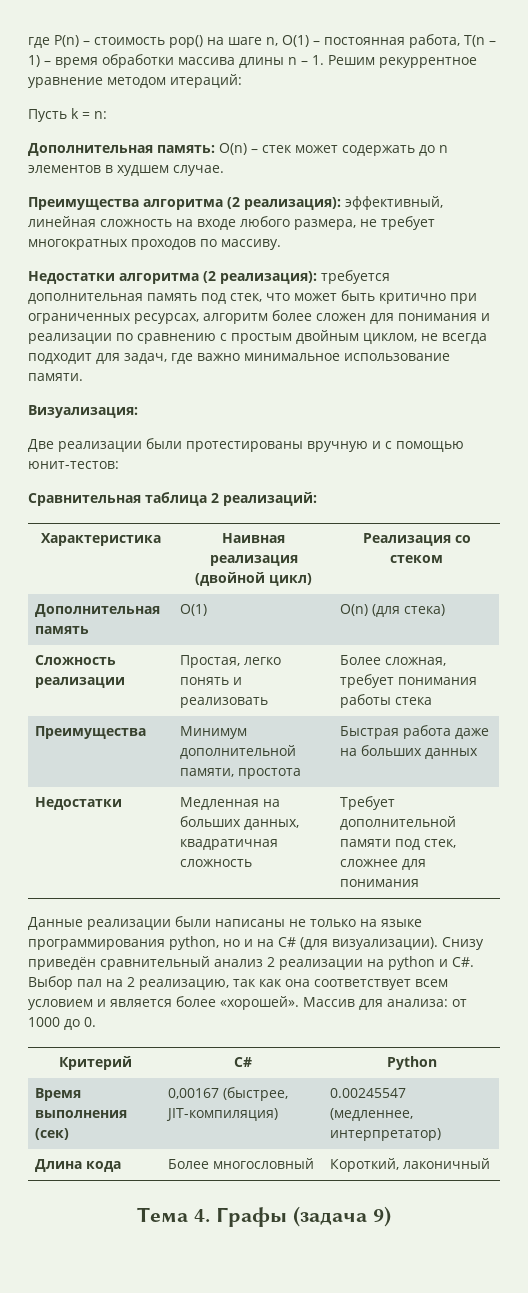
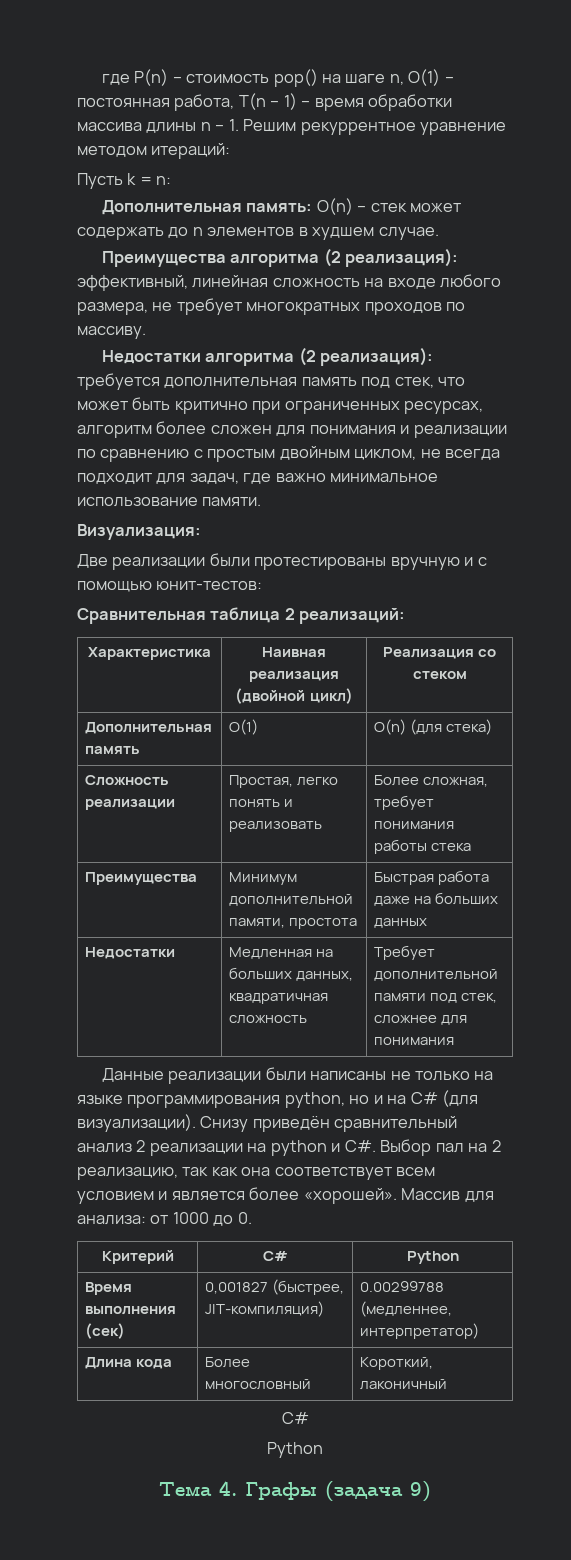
[168,1088,220,1099] 0,00167 -> [204,1282,268,1294] 0,001827
[330,1088,407,1098] 0.00245547 -> [359,1281,444,1292] 0.00299788
(491, 1163) none -> [281,1412,309,1424] [267,1442,323,1458] // C# // Python

